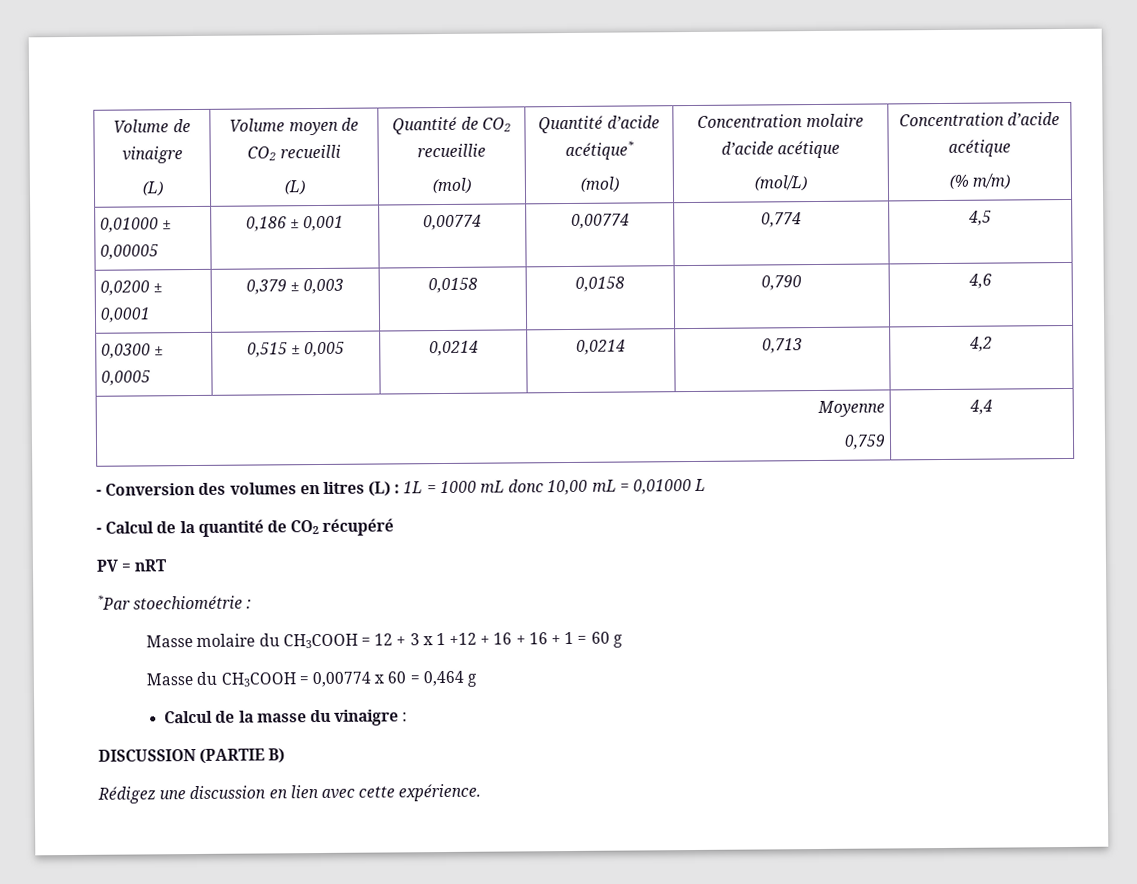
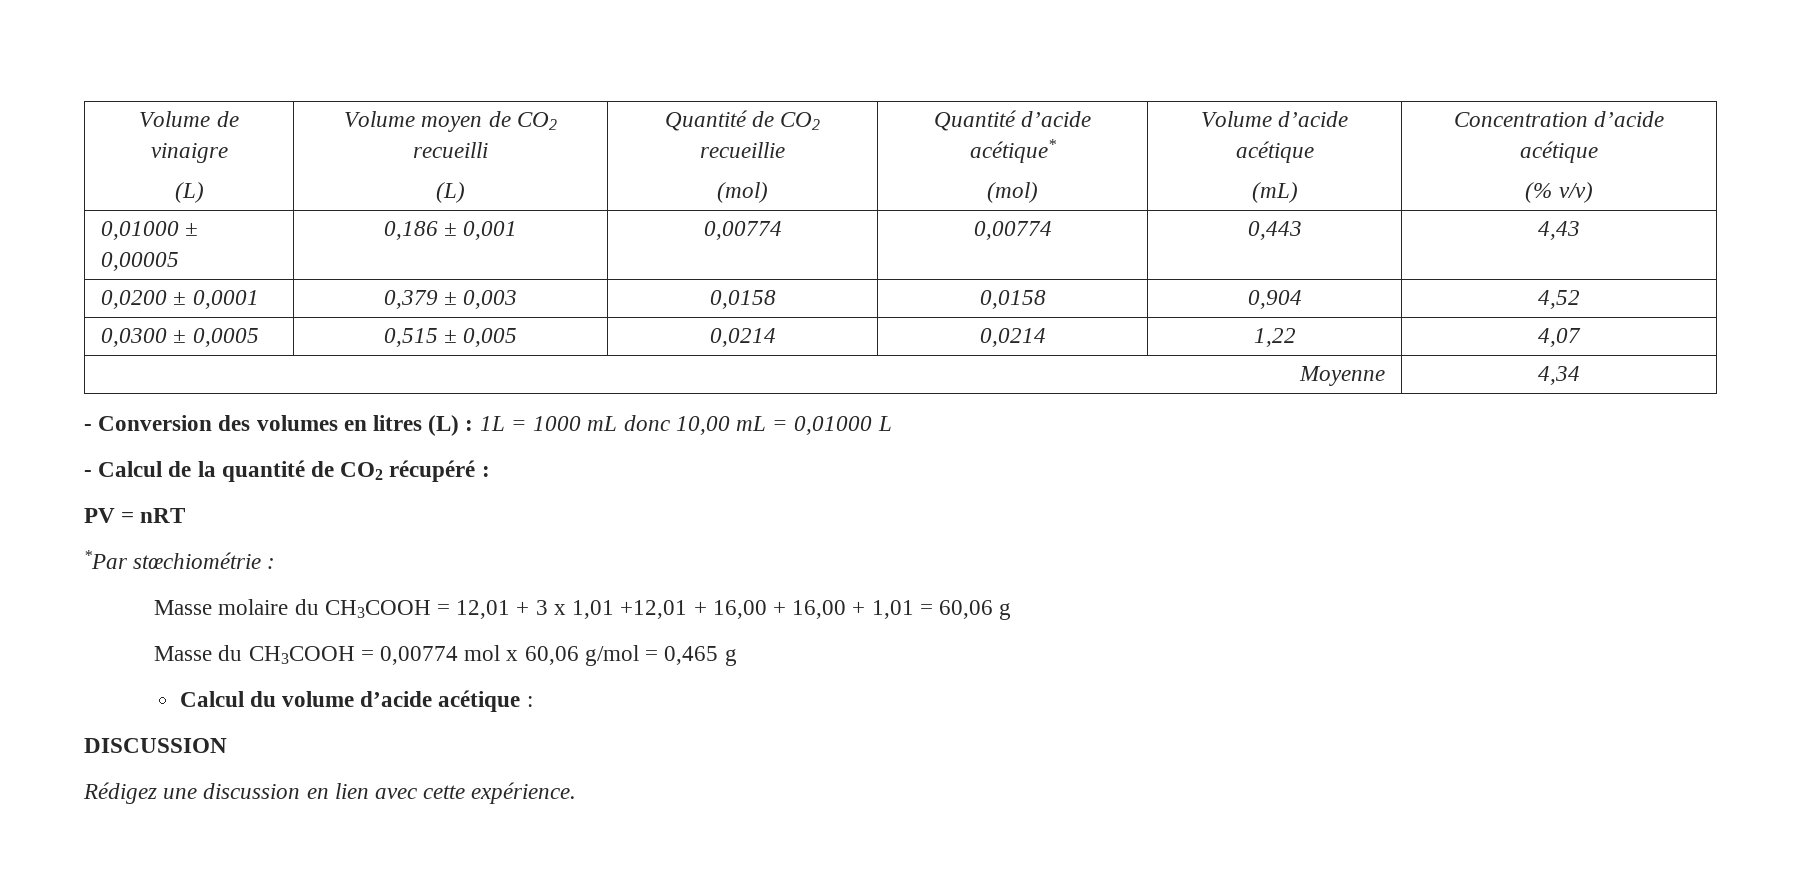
[697,113,864,128] [720,140,841,159] [754,175,807,192] Concentration molaire d’acide acétique // (mol/L) -> [1200,111,1349,127] [1235,141,1314,163] [1251,182,1298,203] Volume d’acide acétique // (mL)
[972,173,1011,190] m/m) -> [1558,182,1593,203] v/v)
[761,212,802,228] [968,210,992,226] 0,774 | 4,5 -> [1247,221,1302,240] [1538,221,1580,240] 0,443 | 4,43
[761,275,802,291] [968,273,992,289] 0,790 | 4,6 -> [1247,290,1302,309] [1538,290,1580,309] 0,904 | 4,52
[762,338,803,354] [969,336,993,352] 0,713 | 4,2 -> [1253,328,1296,347] [1538,328,1581,347] 1,22 | 4,07
[843,434,886,450] [969,399,993,415] // 0,759 | 4,4 -> [1538,366,1580,385] | 4,34
(395, 527) none -> [481,466,490,477] :
[133,595,244,610] stoechiométrie -> [133,552,262,569] stœchiométrie
[374,633,394,646] 12 -> [456,600,511,619] 12,01
[435,631,610,646] 1 +12 + 16 + 16 + 1 = 60 -> [572,600,993,619] 1,01 +12,01 + 16,00 + 16,00 + 1,01 = 60,06
[374,670,477,687] [164,709,400,726] x 60 = 0,464 g // Calcul de la masse du vinaigre -> [464,645,737,666] [179,690,521,712] mol x 60,06 g/mol = 0,465 g // Calcul du volume d’acide acétique
[199,748,286,764] (PARTIE B) -> (227, 745) none

